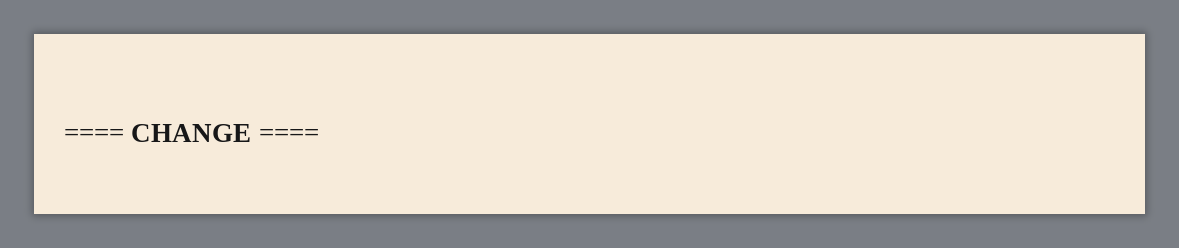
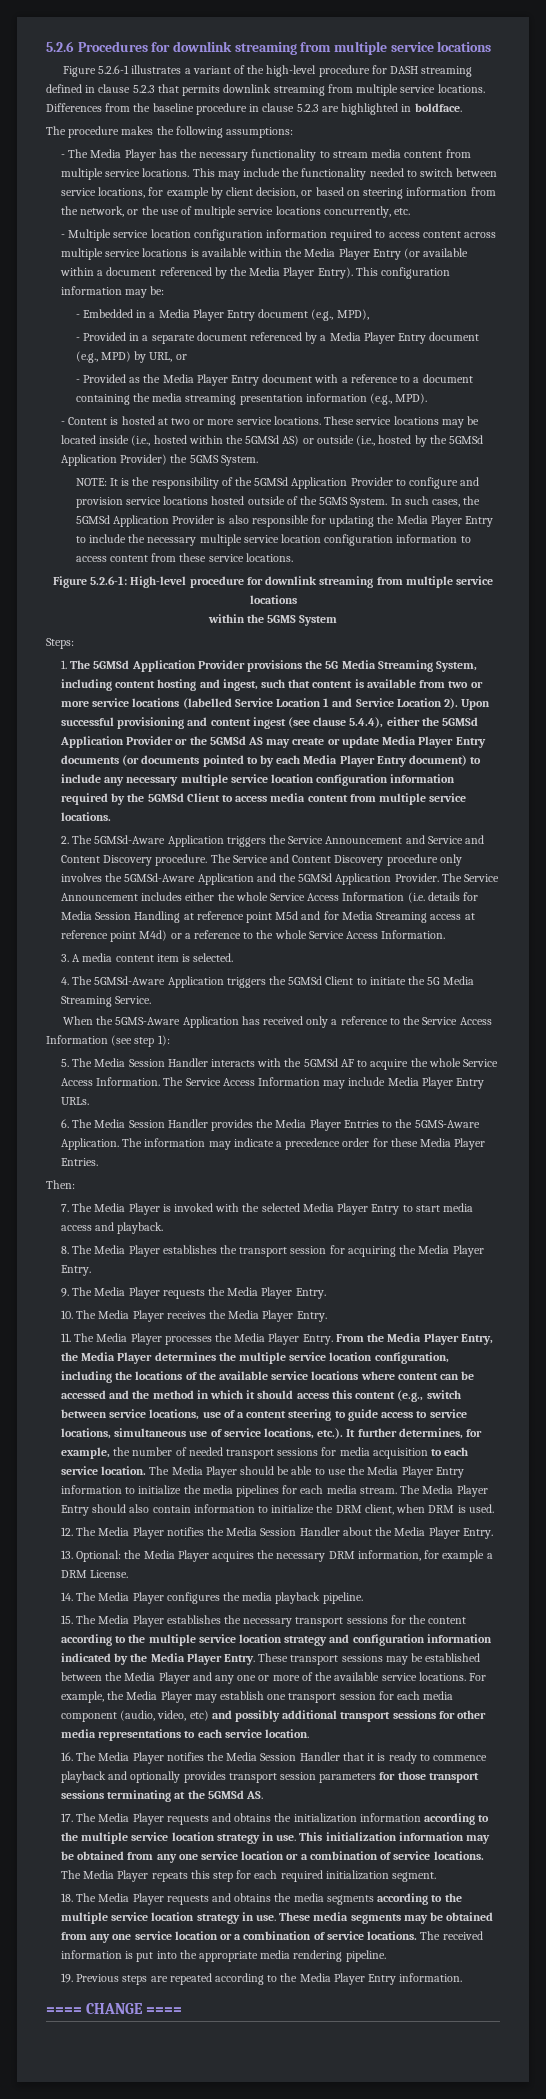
(64, 135) none -> [46,41,492,55] [62,65,473,77] [46,84,485,96] [46,103,462,115] [46,126,294,138] [60,149,471,161] [60,168,498,180] [60,187,496,199] [60,206,411,218] [60,229,497,241] [60,248,469,260] [59,267,451,279] [60,286,165,298] [75,309,369,321] [75,332,480,344] [75,351,187,363] [75,374,473,386] [75,393,428,405] [60,416,480,428] [60,435,484,447] [60,454,258,466] [75,477,480,489] [75,496,481,508] [75,515,494,527] [75,534,471,546] [75,553,293,562] [52,576,494,588] [249,595,297,604] [207,614,338,626] [46,638,74,649] [60,660,478,672] [60,679,483,691] [60,698,491,710] [60,717,479,729] [59,736,486,748] [60,755,482,767] [60,774,456,786] [60,793,467,805] [60,812,111,821] [60,835,485,847] [60,854,462,866] [60,873,500,885] [60,892,479,903] [60,911,475,923] [60,930,446,942] [60,953,234,962] [60,976,474,988] [60,996,152,1007] [62,1016,492,1028] [46,1035,170,1047] [60,1058,499,1070] [60,1077,485,1089] [60,1097,89,1105] [60,1119,480,1131] [60,1138,486,1150] [60,1158,98,1166] [46,1180,75,1189] [60,1203,474,1215] [60,1222,164,1234] [60,1245,484,1257] [60,1265,91,1276] [60,1287,326,1299] [60,1310,327,1322] [60,1333,493,1345] [60,1352,449,1364] [60,1371,475,1383] [60,1390,461,1402] [60,1409,467,1421] [60,1428,483,1439] [60,1447,469,1459] [60,1466,464,1478] [60,1485,488,1497] [60,1504,494,1516] [60,1527,493,1539] [60,1550,493,1562] [60,1570,129,1578] [60,1592,363,1604] [60,1615,467,1627] [60,1634,492,1646] [60,1653,481,1665] [60,1672,487,1684] [60,1691,454,1703] [60,1710,487,1722] [60,1729,309,1741] [60,1752,488,1764] [60,1771,479,1783] [60,1790,263,1802] [60,1813,490,1825] [60,1832,491,1844] [60,1851,484,1863] [60,1870,437,1882] [60,1893,462,1905] [60,1912,494,1924] [60,1931,483,1943] [60,1950,386,1962] [60,1973,463,1985] 5.2.6 Procedures for downlink streaming from multiple service locations // Figure 5.2.6-1 illustrates a variant of the high-level procedure for DASH streaming defined in clause 5.2.3 that permits downlink streaming from multiple service locations. Differences from the baseline procedure in clause 5.2.3 are highlighted in boldface. // The procedure makes the following assumptions: // - The Media Player has the necessary functionality to stream media content from multiple service locations. This may include the functionality needed to switch between service locations, for example by client decision, or based on steering information from the network, or the use of multiple service locations concurrently, etc. // - Multiple service location configuration information required to access content across multiple service locations is available within the Media Player Entry (or available within a document referenced by the Media Player Entry). This configuration information may be: // - Embedded in a Media Player Entry document (e.g., MPD), // - Provided in a separate document referenced by a Media Player Entry document (e.g., MPD) by URL, or // - Provided as the Media Player Entry document with a reference to a document containing the media streaming presentation information (e.g., MPD). // - Content is hosted at two or more service locations. These service locations may be located inside (i.e., hosted within the 5GMSd AS) or outside (i.e., hosted by the 5GMSd Application Provider) the 5GMS System. // NOTE: It is the responsibility of the 5GMSd Application Provider to configure and provision service locations hosted outside of the 5GMS System. In such cases, the 5GMSd Application Provider is also responsible for updating the Media Player Entry to include the necessary multiple service location configuration information to access content from these service locations. // Figure 5.2.6-1: High-level procedure for downlink streaming from multiple service locations // within the 5GMS System // Steps: // 1. The 5GMSd Application Provider provisions the 5G Media Streaming System, including content hosting and ingest, such that content is available from two or more service locations (labelled Service Location 1 and Service Location 2). Upon successful provisioning and content ingest (see clause 5.4.4), either the 5GMSd Application Provider or the 5GMSd AS may create or update Media Player Entry documents (or documents pointed to by each Media Player Entry document) to include any necessary multiple service location configuration information required by the 5GMSd Client to access media content from multiple service locations. // 2. The 5GMSd-Aware Application triggers the Service Announcement and Service and Content Discovery procedure. The Service and Content Discovery procedure only involves the 5GMSd-Aware Application and the 5GMSd Application Provider. The Service Announcement includes either the whole Service Access Information (i.e. details for Media Session Handling at reference point M5d and for Media Streaming access at reference point M4d) or a reference to the whole Service Access Information. // 3. A media content item is selected. // 4. The 5GMSd-Aware Application triggers the 5GMSd Client to initiate the 5G Media Streaming Service. // When the 5GMS-Aware Application has received only a reference to the Service Access Information (see step 1): // 5. The Media Session Handler interacts with the 5GMSd AF to acquire the whole Service Access Information. The Service Access Information may include Media Player Entry URLs. // 6. The Media Session Handler provides the Media Player Entries to the 5GMS-Aware Application. The information may indicate a precedence order for these Media Player Entries. // Then: // 7. The Media Player is invoked with the selected Media Player Entry to start media access and playback. // 8. The Media Player establishes the transport session for acquiring the Media Player Entry. // 9. The Media Player requests the Media Player Entry. // 10. The Media Player receives the Media Player Entry. // 11. The Media Player processes the Media Player Entry. From the Media Player Entry, the Media Player determines the multiple service location configuration, including the locations of the available service locations where content can be accessed and the method in which it should access this content (e.g., switch between service locations, use of a content steering to guide access to service locations, simultaneous use of service locations, etc.). It further determines, for example, the number of needed transport sessions for media acquisition to each service location. The Media Player should be able to use the Media Player Entry information to initialize the media pipelines for each media stream. The Media Player Entry should also contain information to initialize the DRM client, when DRM is used. // 12. The Media Player notifies the Media Session Handler about the Media Player Entry. // 13. Optional: the Media Player acquires the necessary DRM information, for example a DRM License. // 14. The Media Player configures the media playback pipeline. // 15. The Media Player establishes the necessary transport sessions for the content according to the multiple service location strategy and configuration information indicated by the Media Player Entry. These transport sessions may be established between the Media Player and any one or more of the available service locations. For example, the Media Player may establish one transport session for each media component (audio, video, etc) and possibly additional transport sessions for other media representations to each service location. // 16. The Media Player notifies the Media Session Handler that it is ready to commence playback and optionally provides transport session parameters for those transport sessions terminating at the 5GMSd AS. // 17. The Media Player requests and obtains the initialization information according to the multiple service location strategy in use. This initialization information may be obtained from any one service location or a combination of service locations. The Media Player repeats this step for each required initialization segment. // 18. The Media Player requests and obtains the media segments according to the multiple service location strategy in use. These media segments may be obtained from any one service location or a combination of service locations. The received information is put into the appropriate media rendering pipeline. // 19. Previous steps are repeated according to the Media Player Entry information. //

